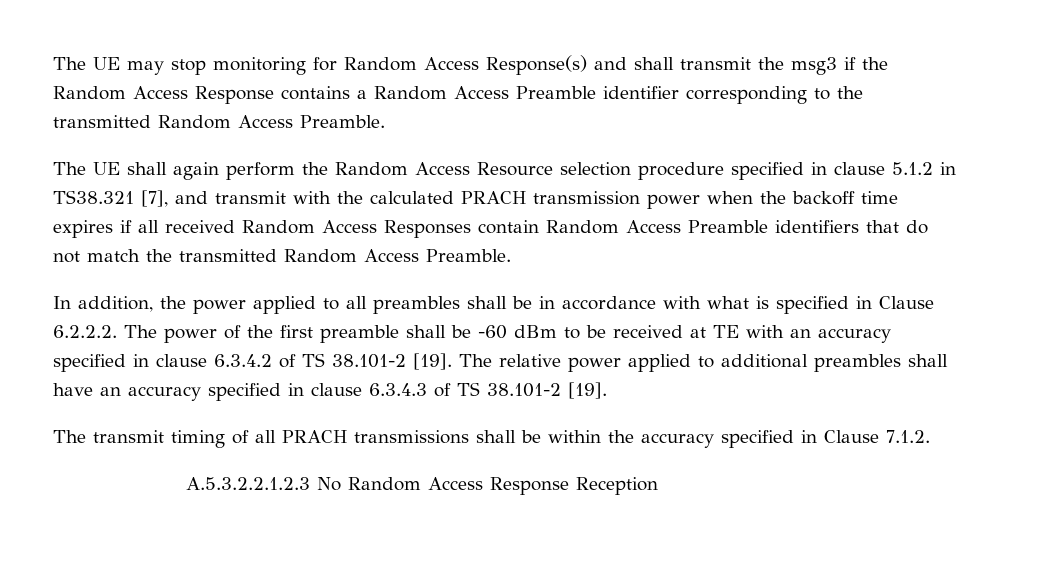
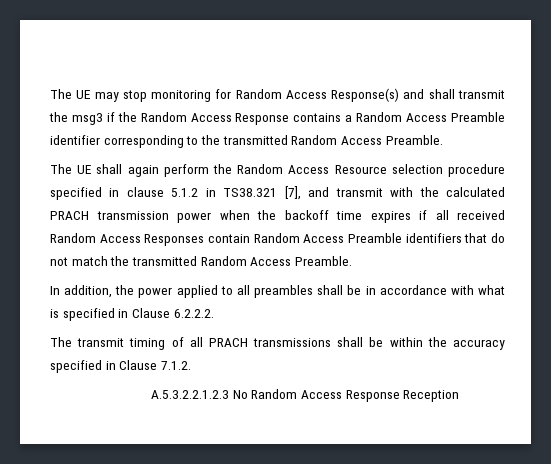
[124,325,891,343] [53,353,948,372] [53,382,607,401] The power of the first preamble shall be -60 dBm to be received at TE with an accuracy specified in clause 6.3.4.2 of TS 38.101-2 [19]. The relative power applied to additional preambles shall have an accuracy specified in clause 6.3.4.3 of TS 38.101-2 [19]. -> (214, 313) none

